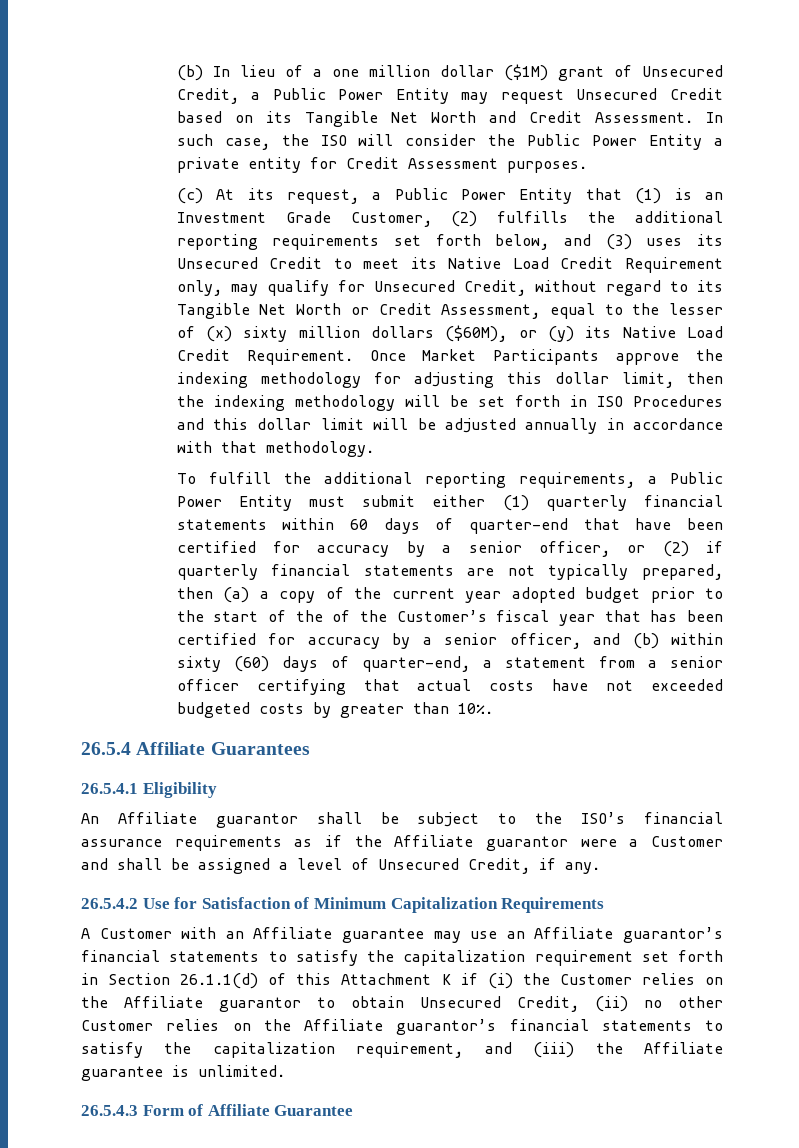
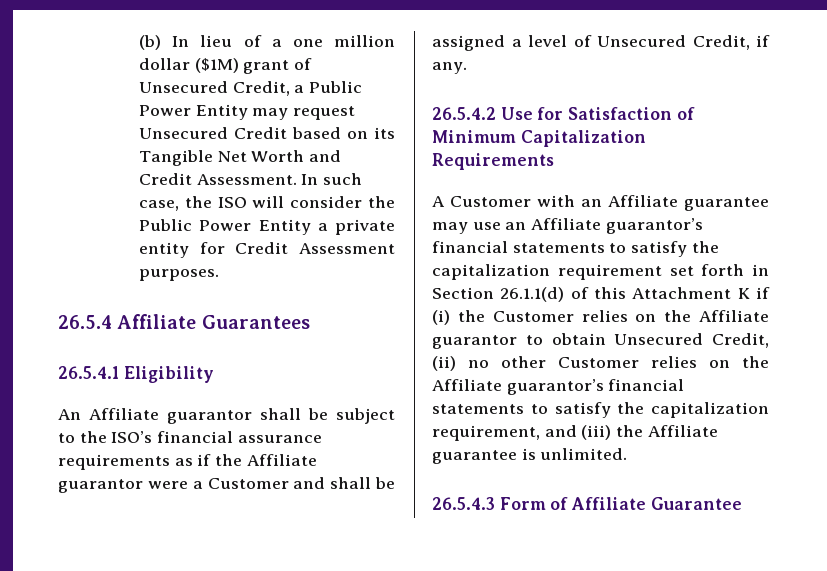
[176,188,723,204] [176,211,723,227] [176,234,723,250] [176,257,723,273] [176,280,723,296] [176,303,724,319] [176,325,723,342] [176,349,723,365] [176,372,723,388] [176,395,723,411] [176,418,723,434] [176,441,374,457] [176,472,723,488] [176,495,724,511] [176,518,723,534] [176,541,723,557] [176,564,723,580] [176,587,723,603] [176,610,724,626] [176,633,723,649] [176,656,723,672] [176,679,724,695] [176,702,493,718] // (c) At its request, a Public Power Entity that (1) is an Investment Grade Customer, (2) fulfills the additional reporting requirements set forth below, and (3) uses its Unsecured Credit to meet its Native Load Credit Requirement only, may qualify for Unsecured Credit, without regard to its Tangible Net Worth or Credit Assessment, equal to the lesser of (x) sixty million dollars ($60M), or (y) its Native Load Credit Requirement. Once Market Participants approve the indexing methodology for adjusting this dollar limit, then the indexing methodology will be set forth in ISO Procedures and this dollar limit will be adjusted annually in accordance with that methodology. // To fulfill the additional reporting requirements, a Public Power Entity must submit either (1) quarterly financial statements within 60 days of quarter-end that have been certified for accuracy by a senior officer, or (2) if quarterly financial statements are not typically prepared, then (a) a copy of the current year adopted budget prior to the start of the of the Customer’s fiscal year that has been certified for accuracy by a senior officer, and (b) within sixty (60) days of quarter-end, a statement from a senior officer certifying that actual costs have not exceeded budgeted costs by greater than 10%. -> (219, 275) none

